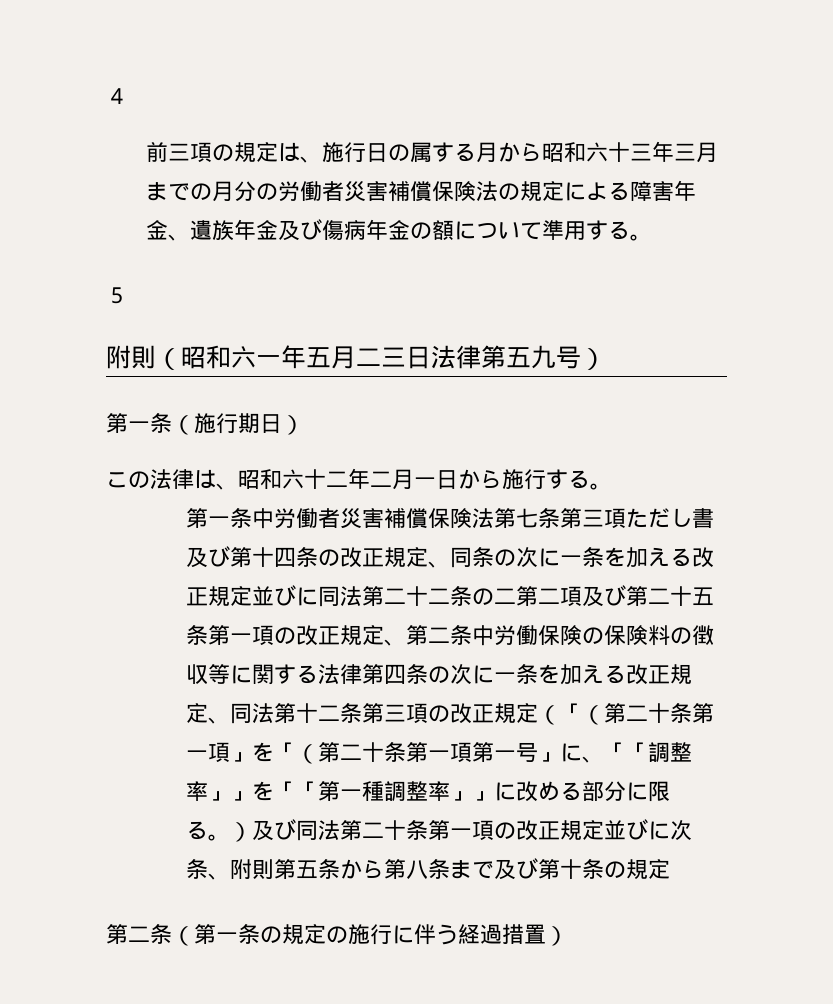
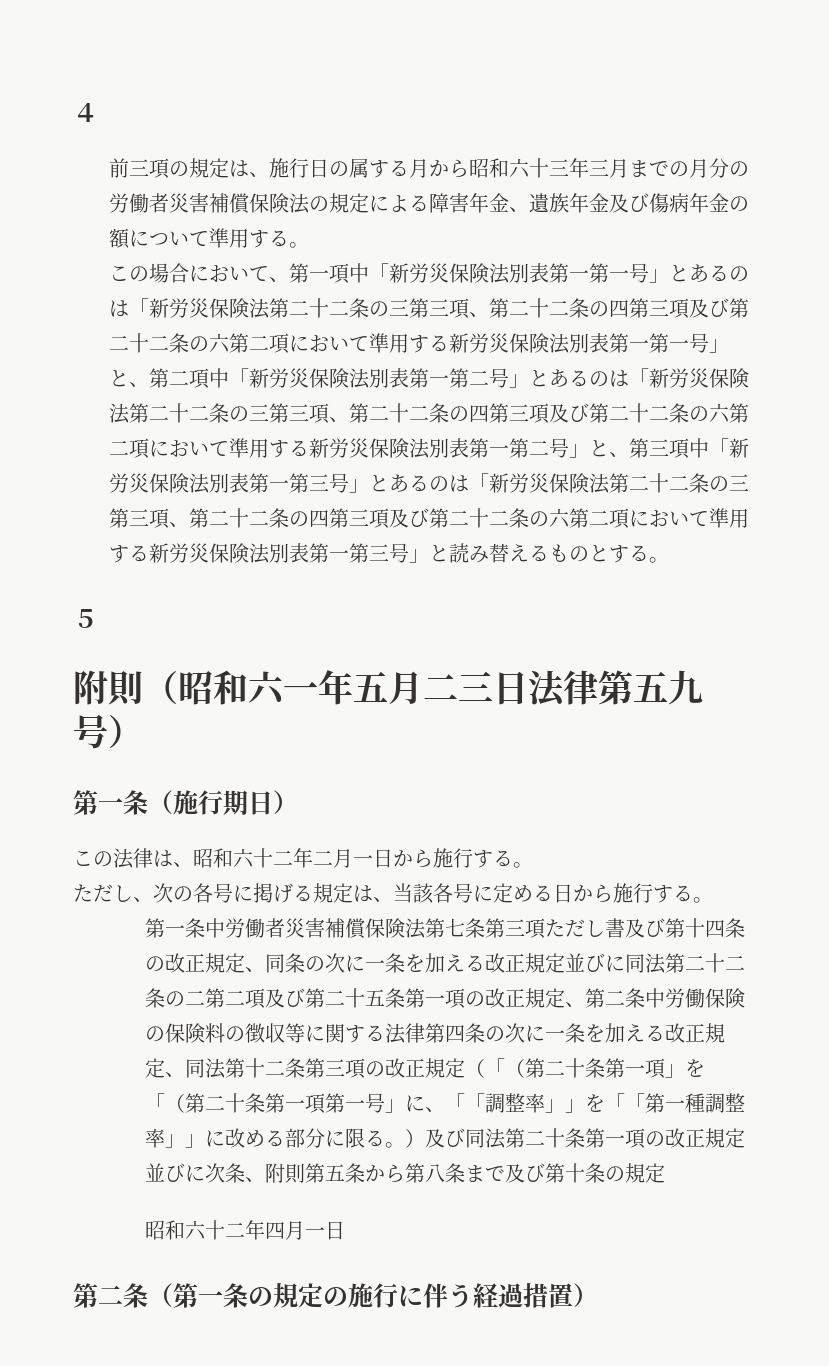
(652, 237) none -> [108,263,749,284] [108,298,749,319] [108,333,729,354] [108,368,749,389] [108,403,749,424] [108,438,749,459] [108,473,749,494] [108,508,749,529] [108,543,669,564] // この場合において、第一項中「新労災保険法別表第一第一号」とあるのは「新労災保険法第二十二条の三第三項、第二十二条の四第三項及び第二十二条の六第二項において準用する新労災保険法別表第一第一号」と、第二項中「新労災保険法別表第一第二号」とあるのは「新労災保険法第二十二条の三第三項、第二十二条の四第三項及び第二十二条の六第二項において準用する新労災保険法別表第一第二号」と、第三項中「新労災保険法別表第一第三号」とあるのは「新労災保険法第二十二条の三第三項、第二十二条の四第三項及び第二十二条の六第二項において準用する新労災保険法別表第一第三号」と読み替えるものとする。
(612, 486) none -> [73,883,713,904] // ただし、次の各号に掲げる規定は、当該各号に定める日から施行する。
(670, 869) none -> [144,1220,345,1240] // 昭和六十二年四月一日

